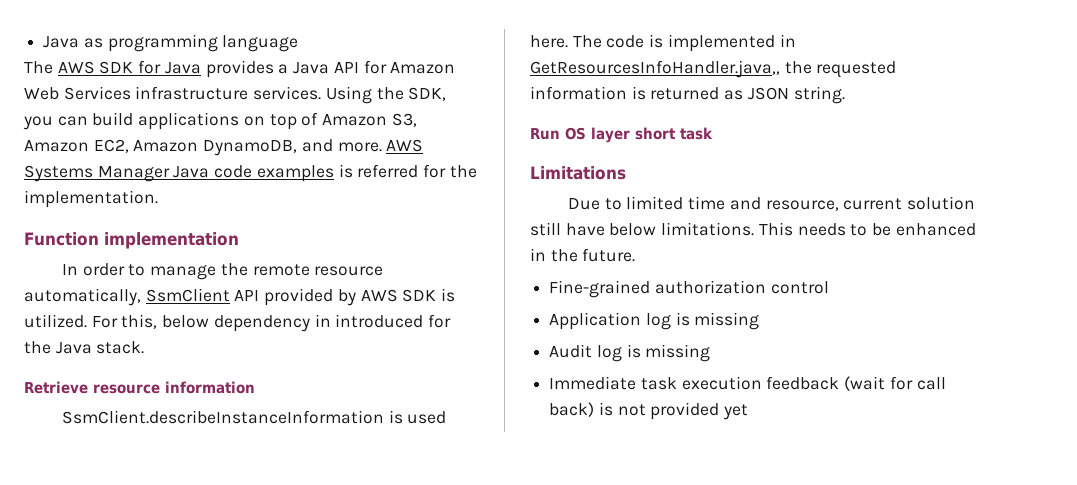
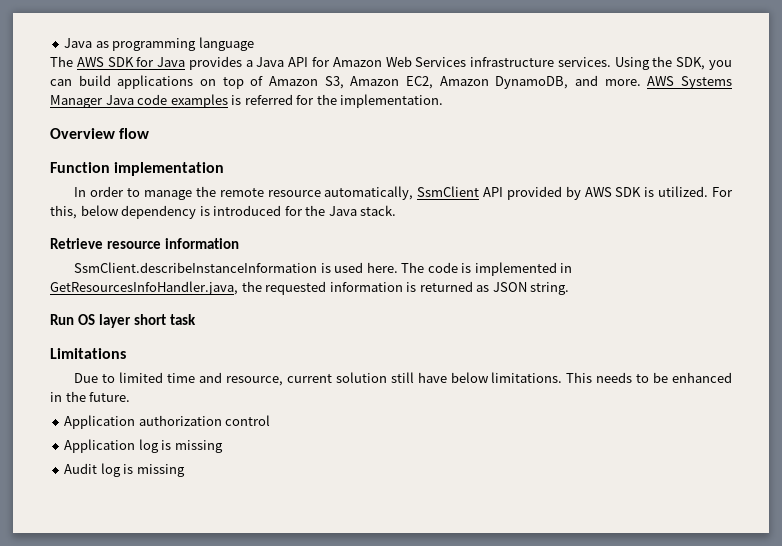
(158, 199) none -> [50,128,150,139] // Overview flow
[314,314,331,327] in -> [199,206,210,216] is
[530,60,780,78] GetResourcesInfoHandler.java,, -> [50,281,238,295] GetResourcesInfoHandler.java,
[549,280,651,298] Fine-grained -> [64,415,136,429] Application
[549,376,946,391] [549,402,749,420] // Immediate task execution feedback (wait for call back) is not provided yet -> (185, 470) none

